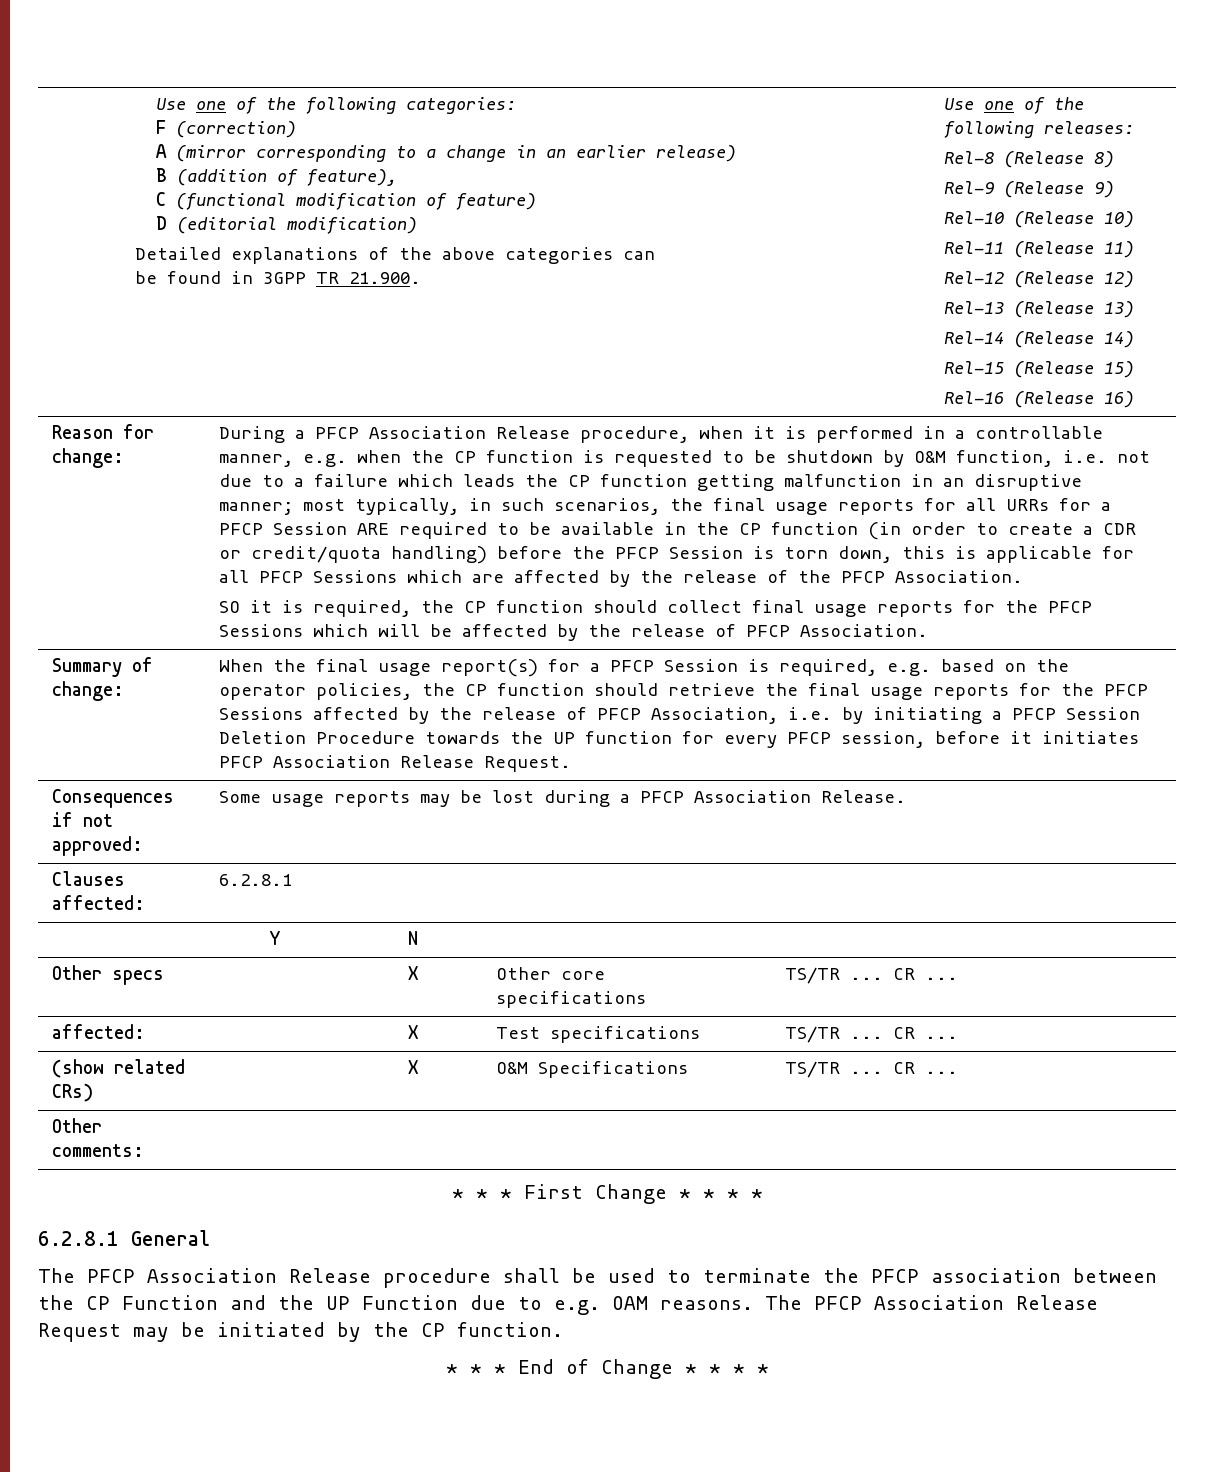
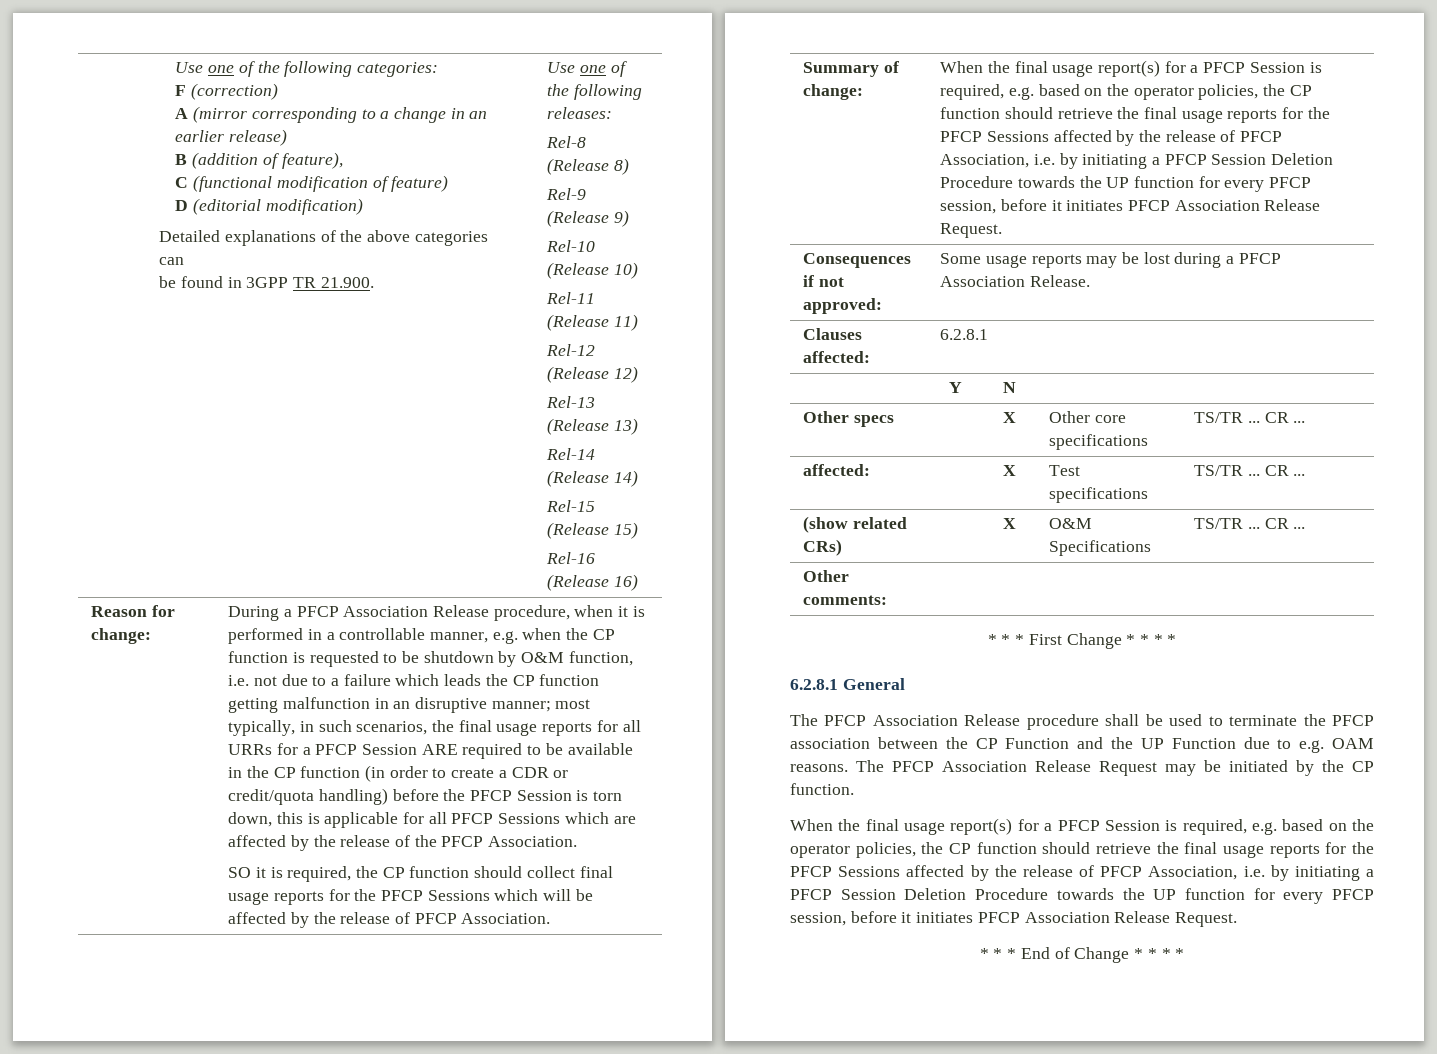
(563, 1329) none -> [790,818,1374,835] [790,842,1374,858] [790,865,1374,881] [790,888,1374,904] [790,911,1238,927] // When the final usage report(s) for a PFCP Session is required, e.g. based on the operator policies, the CP function should retrieve the final usage reports for the PFCP Sessions affected by the release of PFCP Association, i.e. by initiating a PFCP Session Deletion Procedure towards the UP function for every PFCP session, before it initiates PFCP Association Release Request.

